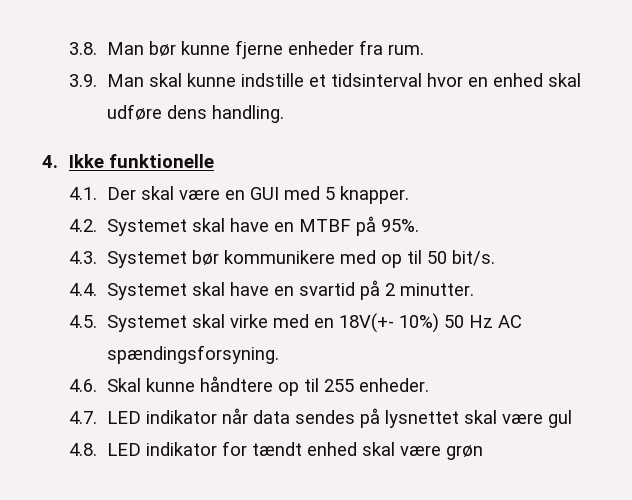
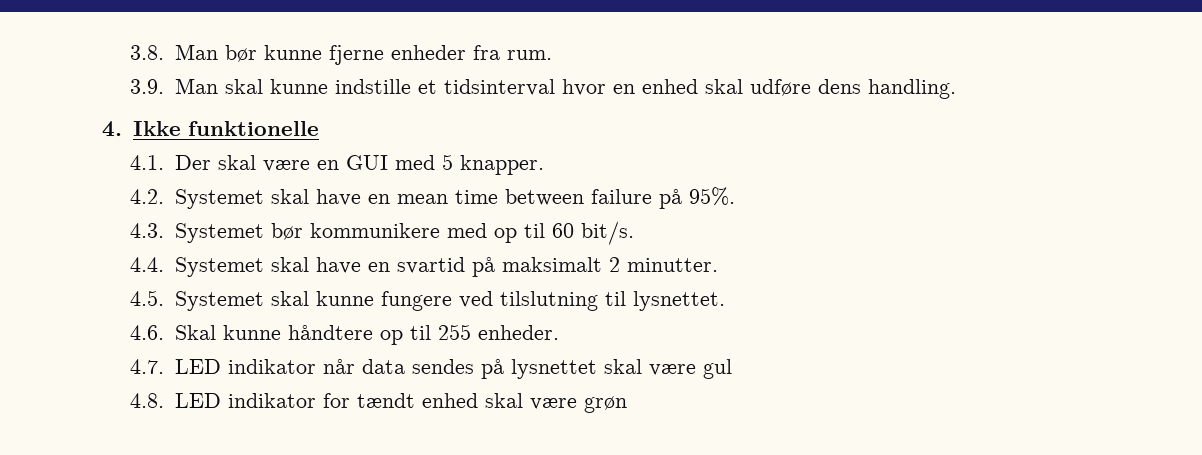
[298,219,351,232] MTBF -> [396,189,652,206] mean time between failure
[426,251,447,264] 50 -> [551,223,574,238] 60
(380, 290) none -> [501,257,602,272] maksimalt
[229,313,522,333] [106,345,279,364] virke med en 18V(+- 10%) 50 Hz AC spændingsforsyning. -> [315,291,725,311] kunne fungere ved tilslutning til lysnettet.

